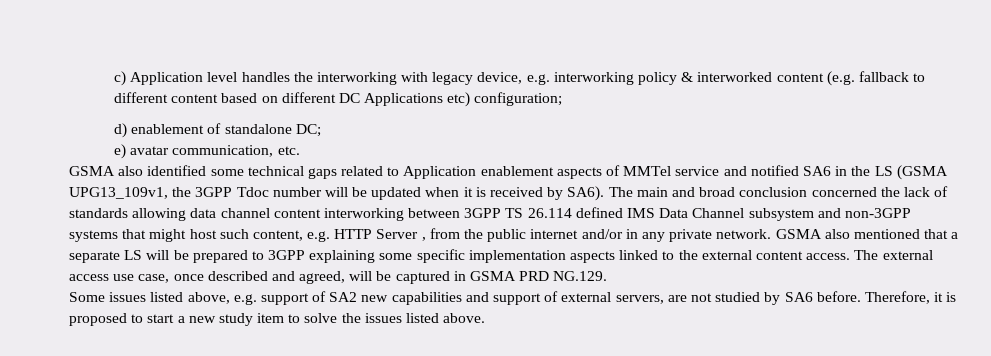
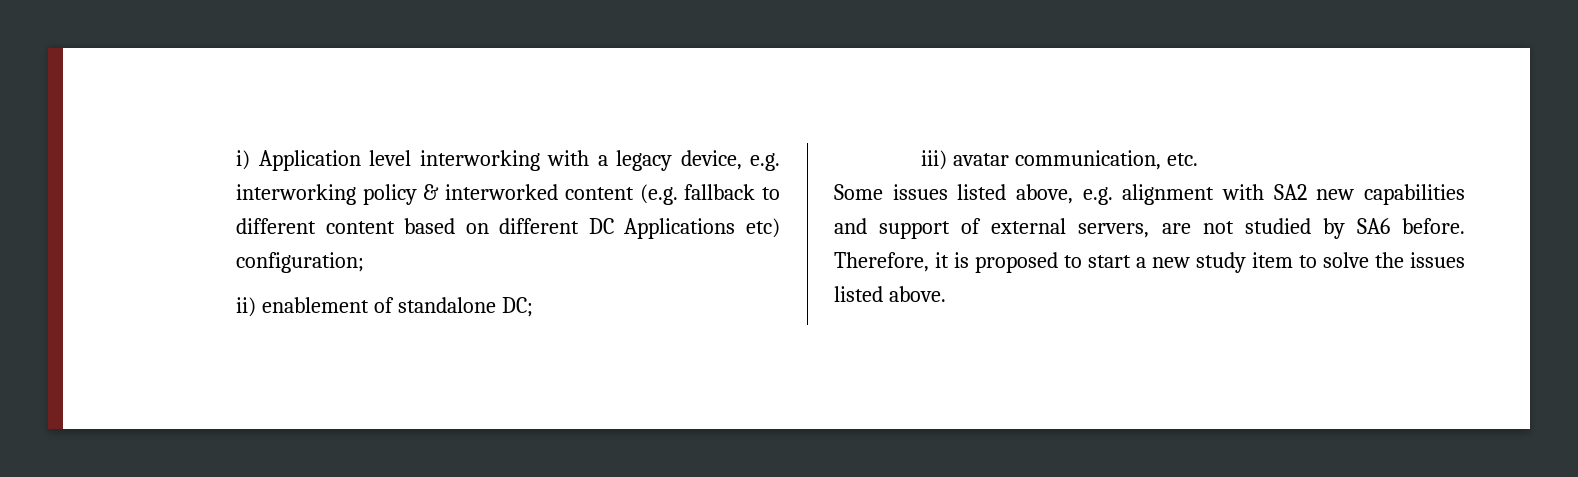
[113,71,126,86] c) -> [236,150,251,170] i)
[241,72,313,82] handles the -> (412, 158) none
(429, 77) none -> [597,155,608,166] a
[113,123,127,138] d) -> [236,297,257,317] ii)
[113,144,126,159] e) -> [921,150,948,170] iii)
[69,165,948,180] [69,186,949,201] [69,207,911,221] [69,228,959,242] [69,249,933,263] [69,271,608,284] // GSMA also identified some technical gaps related to Application enablement aspects of MMTel service and notified SA6 in the LS (GSMA UPG13_109v1, the 3GPP Tdoc number will be updated when it is received by SA6). The main and broad conclusion concerned the lack of standards allowing data channel content interworking between 3GPP TS 26.114 defined IMS Data Channel subsystem and non-3GPP systems that might host such content, e.g. HTTP Server , from the public internet and/or in any private network. GSMA also mentioned that a separate LS will be prepared to 3GPP explaining some specific implementation aspects linked to the external content access. The external access use case, once described and agreed, will be captured in GSMA PRD NG.129. -> (1198, 159) none
[260,291,327,305] support of -> [1122,184,1264,205] alignment with

